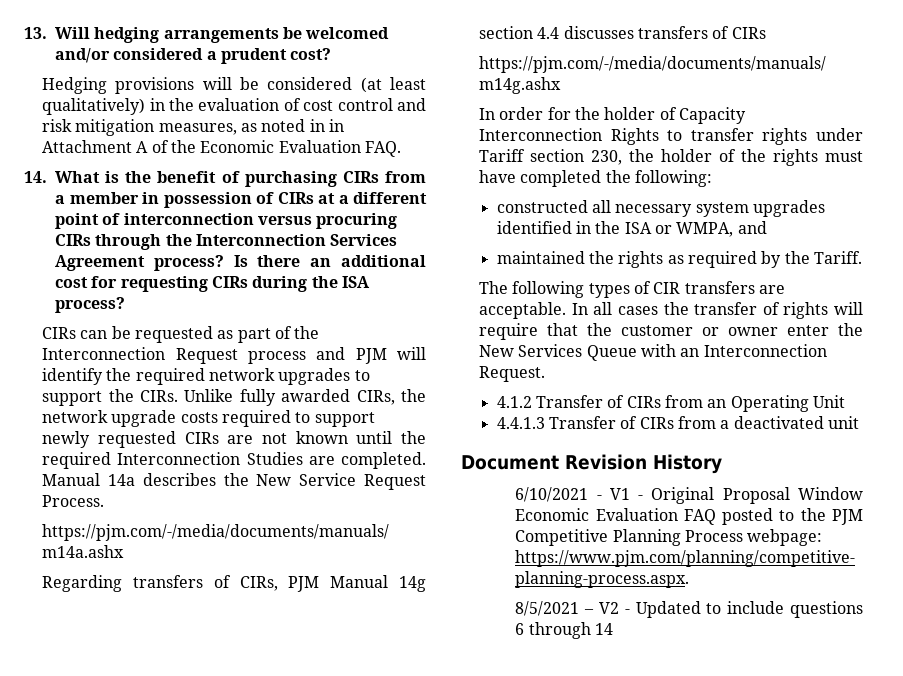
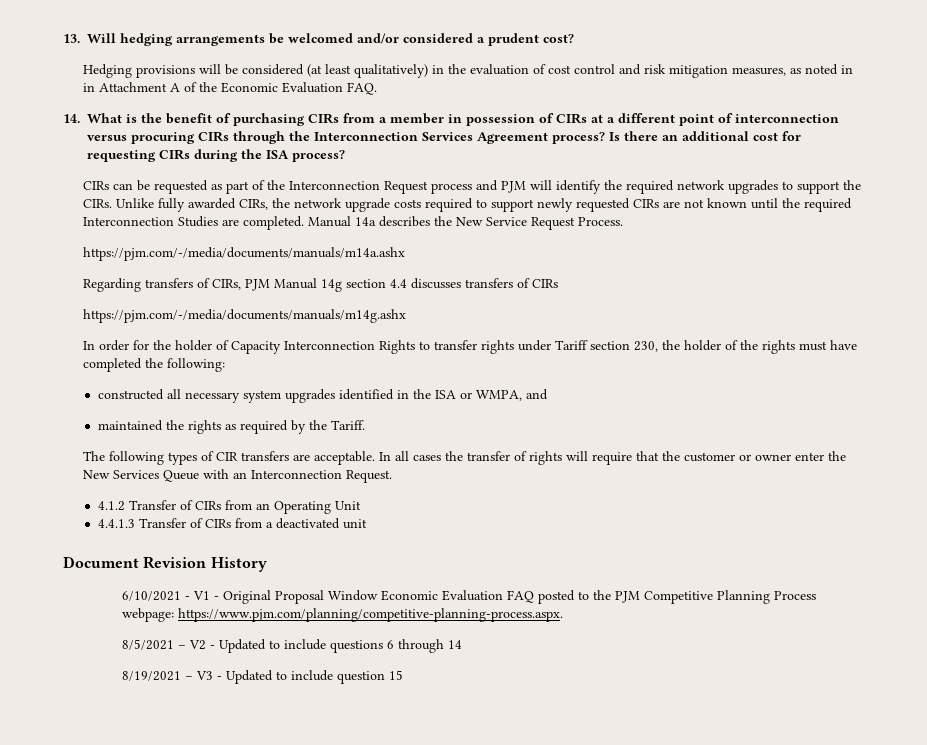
(614, 629) none -> [121,670,403,684] // 8/19/2021 – V3 - Updated to include question 15

